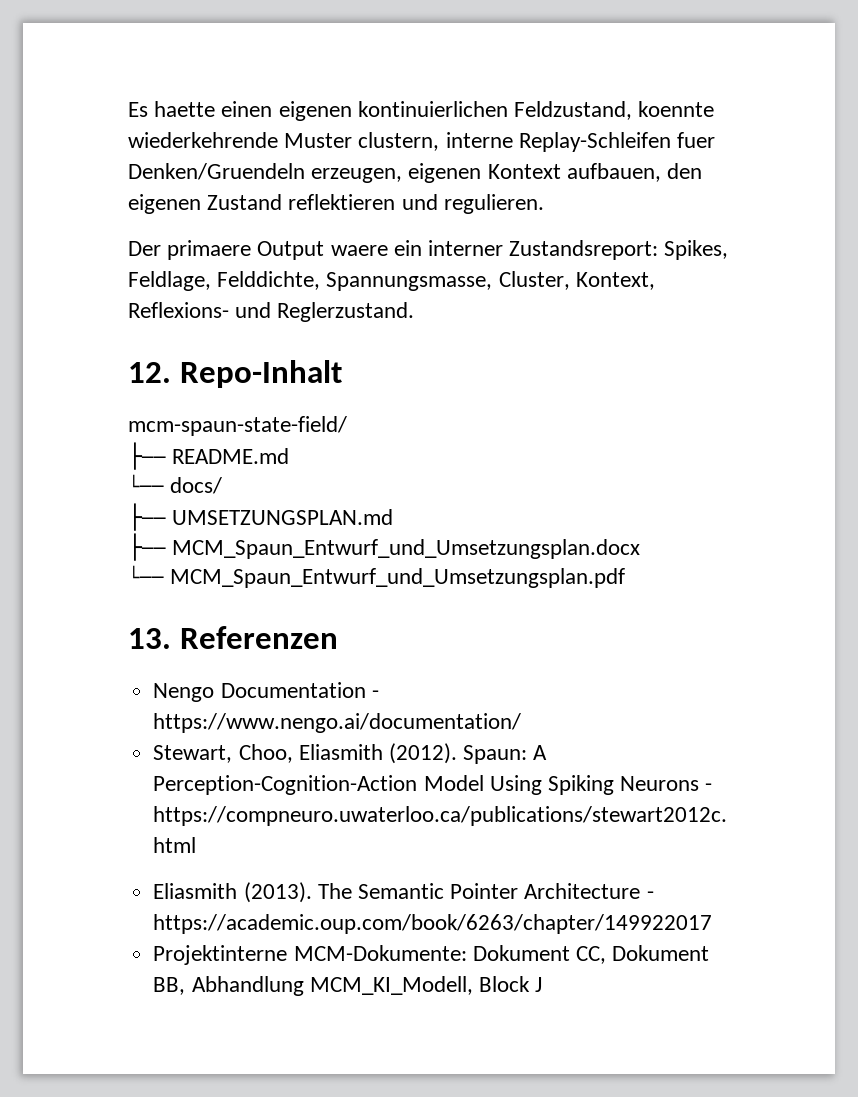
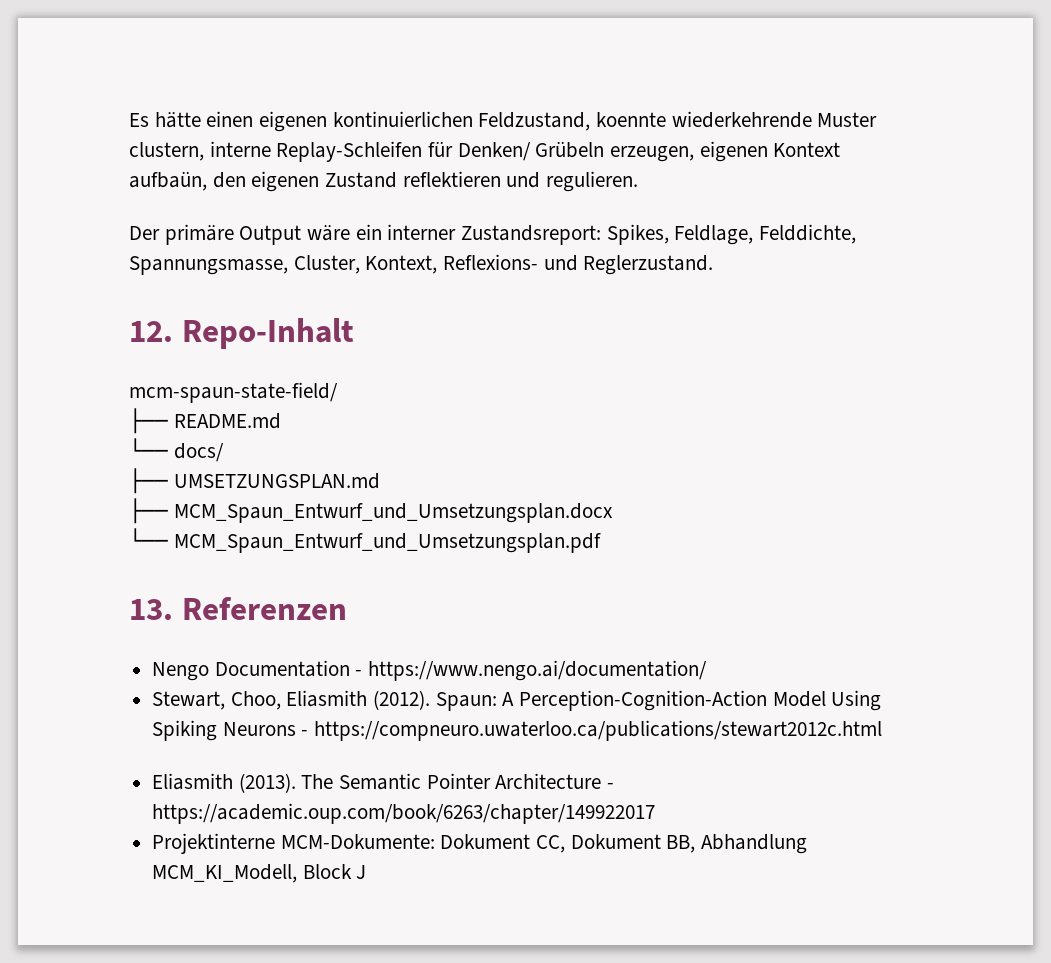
[154,101,216,117] haette -> [154,112,201,128] hätte
[677,132,716,148] [128,163,305,180] fuer Denken/Gruendeln -> [428,141,605,161] für Denken/ Grübeln
[566,163,661,182] aufbauen, -> [129,171,207,191] aufbaün,
[167,240,388,260] primaere Output waere -> [164,224,351,245] primäre Output wäre

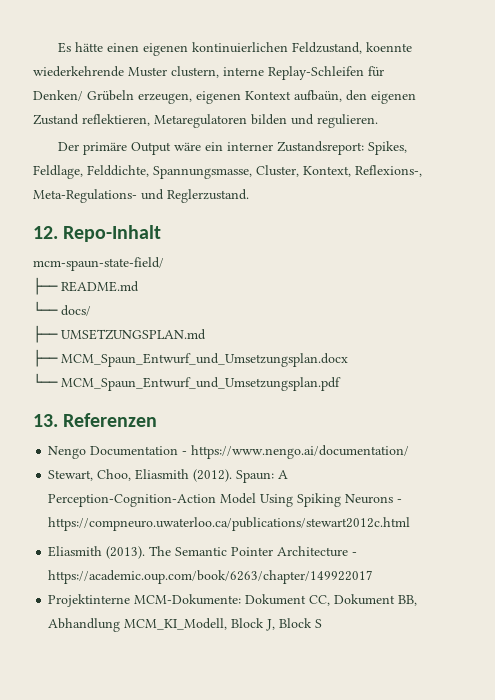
[402,171,501,187] reflektieren -> [82,114,287,128] reflektieren, Metaregulatoren bilden
[443,254,539,270] Reflexions- -> [355,165,422,177] [33,189,137,203] Reflexions-, Meta-Regulations-
[356,865,367,879] J -> [266,618,323,631] J, Block S

